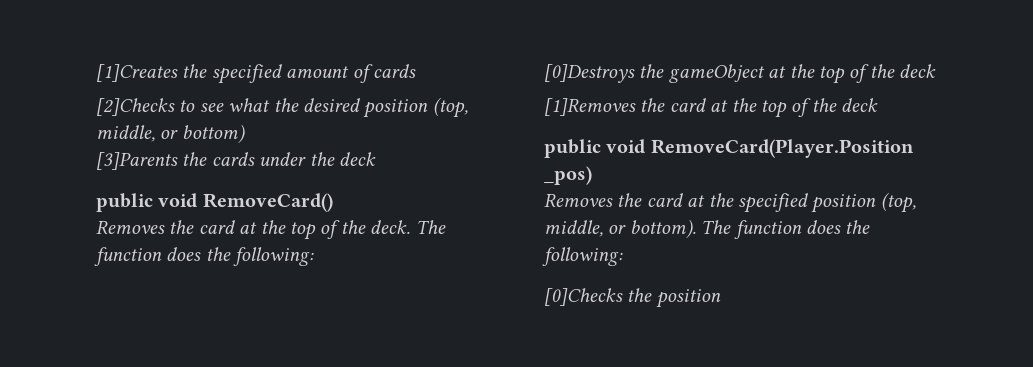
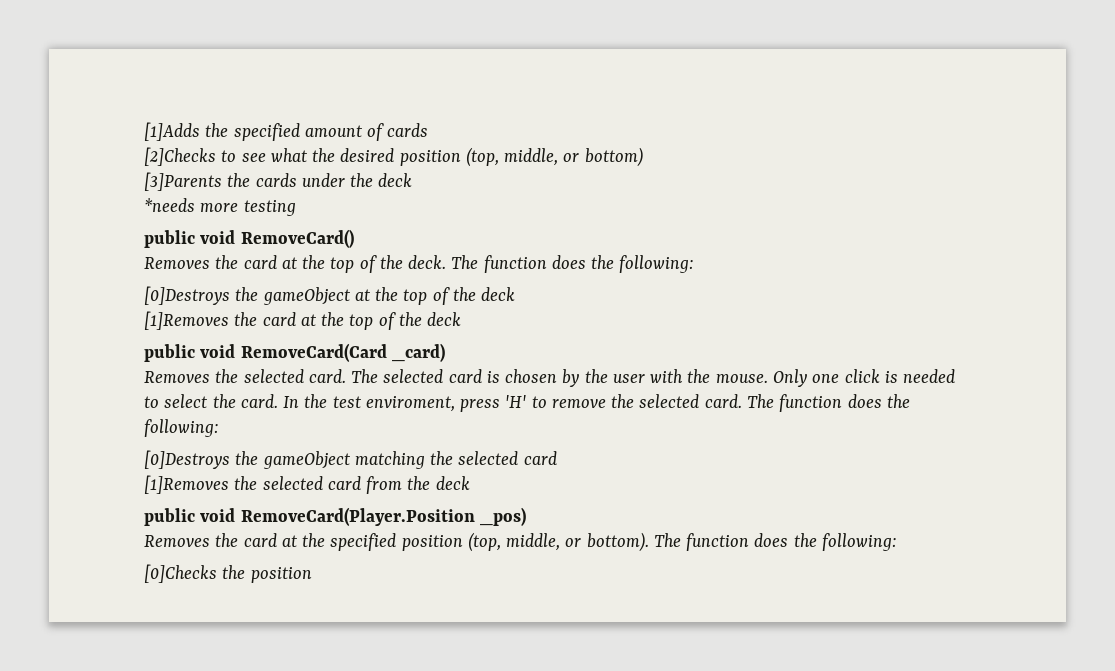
[96,64,178,82] [1]Creates -> [144,122,200,141] [1]Adds
(376, 159) none -> [144,198,296,216] // *needs more testing
(879, 105) none -> [144,343,445,362] [144,369,956,387] [144,394,910,412] [144,419,219,437] [144,450,557,469] [144,475,470,494] // public void RemoveCard(Card _card) // Removes the selected card. The selected card is chosen by the user with the mouse. Only one click is needed to select the card. In the test enviroment, press 'H' to remove the selected card. The function does the following: // [0]Destroys the gameObject matching the selected card // [1]Removes the selected card from the deck

